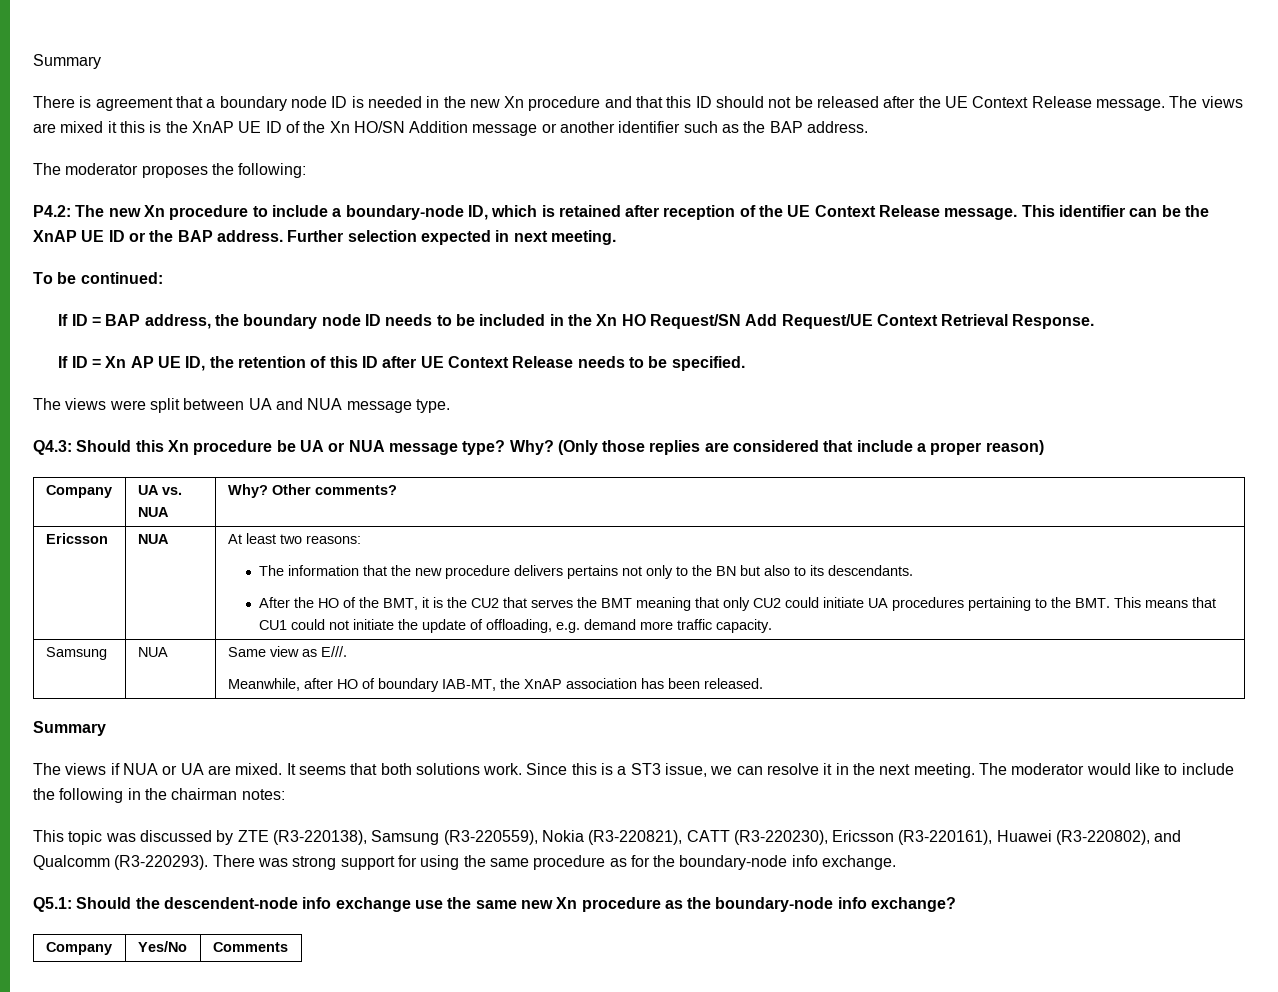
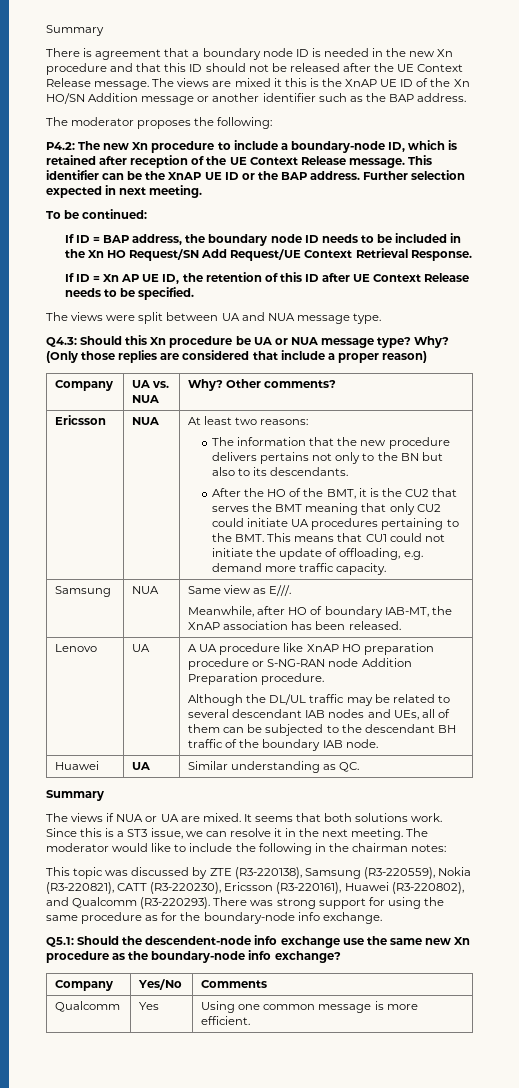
(763, 683) none -> [55,644,98,652] [132,644,151,652] [188,643,434,655] [188,658,412,670] [188,673,325,685] [188,694,450,706] [188,709,450,720] [188,724,456,736] [188,739,378,751] [55,761,100,770] [132,762,151,770] [188,761,360,773] // Lenovo | UA | A UA procedure like XnAP HO preparation procedure or S-NG-RAN node Addition Preparation procedure. // Although the DL/UL traffic may be related to several descendant IAB nodes and UEs, all of them can be subjected to the descendant BH traffic of the boundary IAB node. // Huawei | UA | Similar understanding as QC.
(288, 947) none -> [55,1001,121,1012] [139,1002,160,1010] [201,1001,418,1013] [201,1016,251,1025] // Qualcomm | Yes | Using one common message is more efficient.

